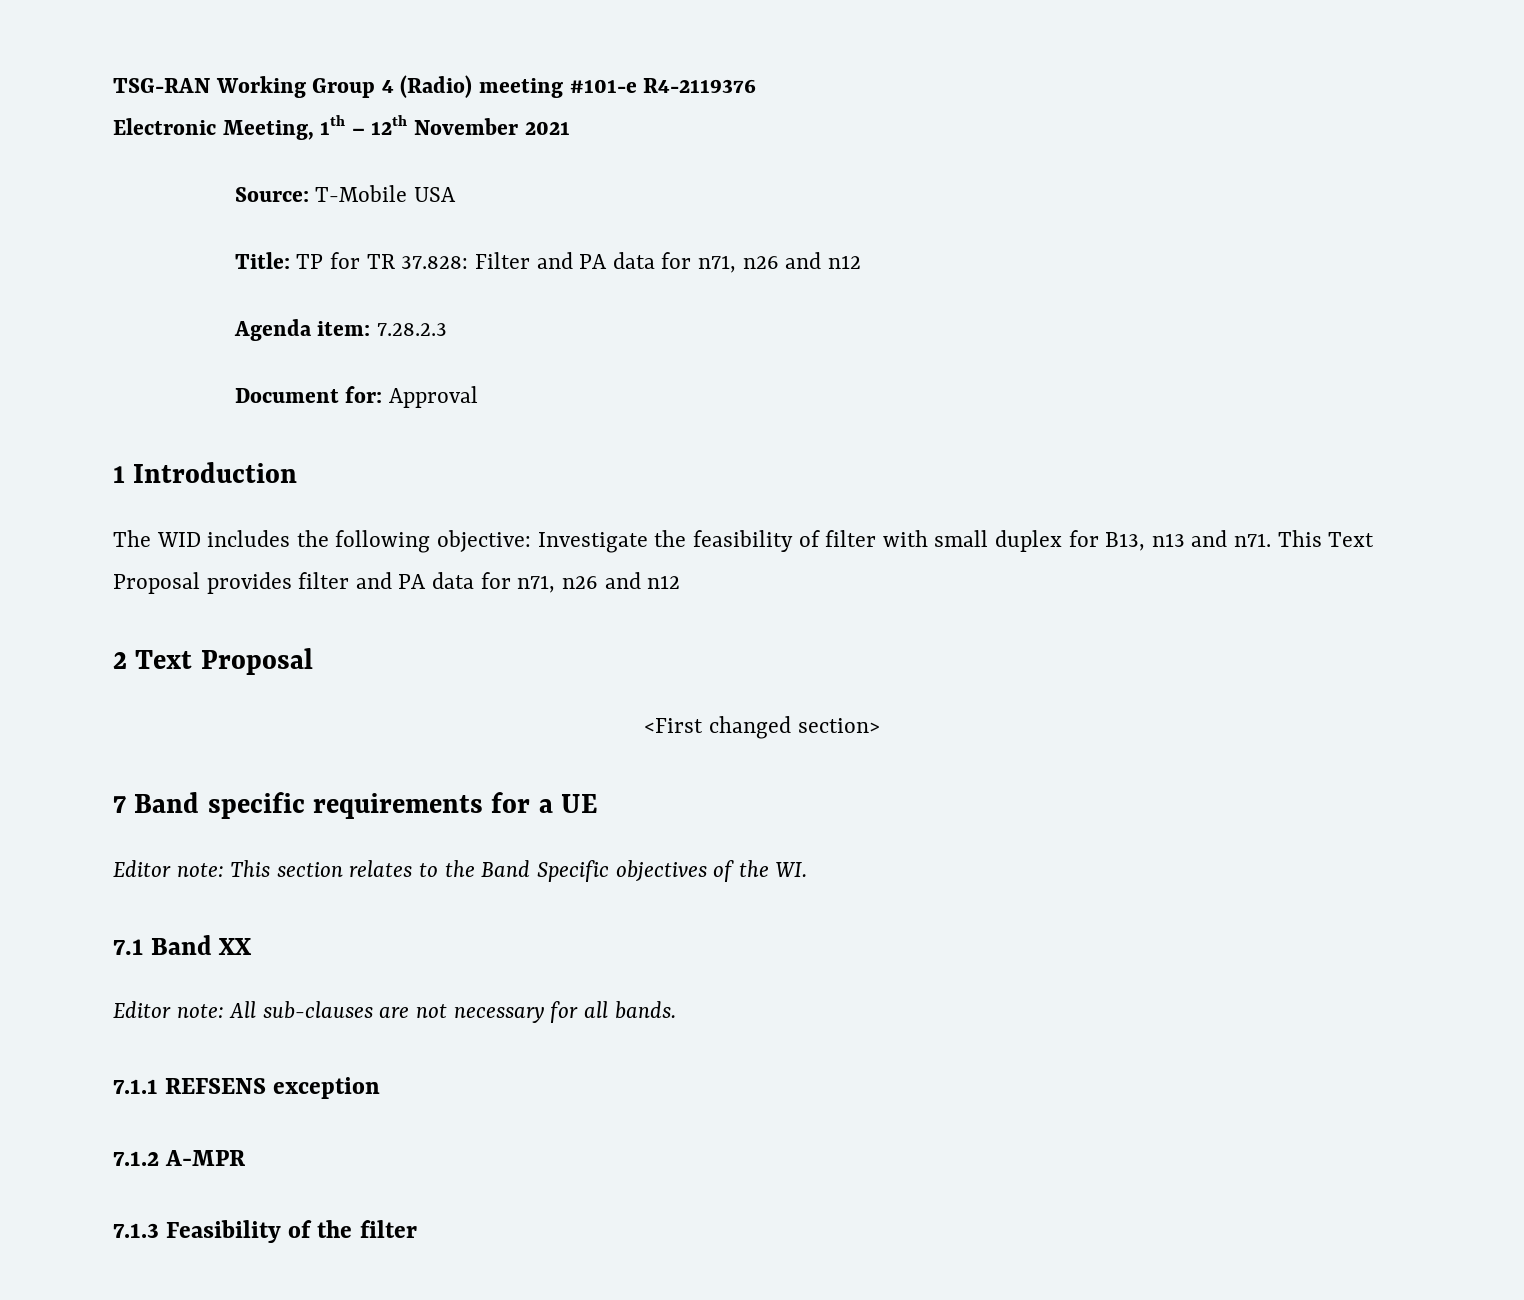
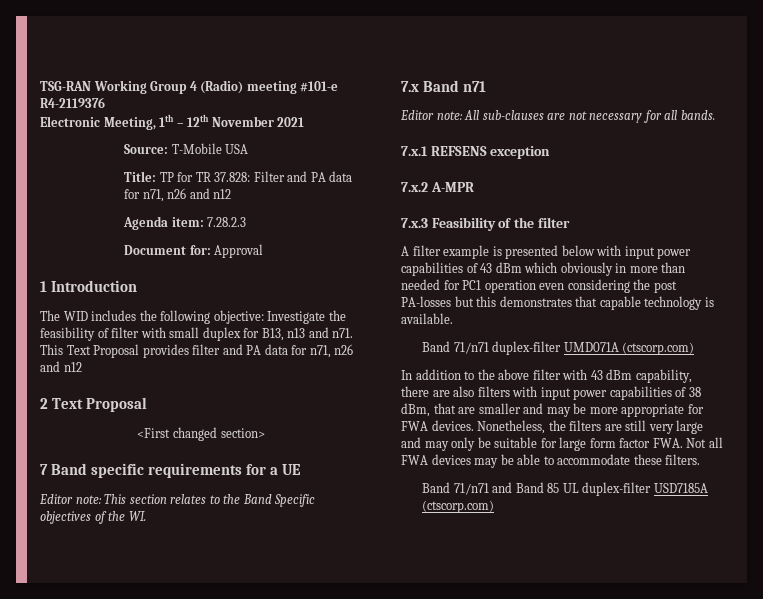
[113,935,253,955] 7.1 Band XX -> [401,80,486,92] 7.x Band n71
[113,1079,158,1094] 7.1.1 -> [401,146,428,156] 7.x.1
[113,1151,159,1166] 7.1.2 -> [401,182,428,192] 7.x.2
[113,1223,159,1238] 7.1.3 -> [401,218,428,228] 7.x.3
(417, 1229) none -> [401,245,692,259] [401,262,686,276] [401,279,677,293] [401,296,714,310] [401,313,453,324] [422,341,695,355] [401,369,692,383] [401,386,701,400] [401,403,704,417] [401,420,704,434] [401,437,723,451] [401,454,701,468] [422,482,708,496] [422,500,495,513] // A filter example is presented below with input power capabilities of 43 dBm which obviously in more than needed for PC1 operation even considering the post PA-losses but this demonstrates that capable technology is available. // Band 71/n71 duplex-filter UMD071A (ctscorp.com) // In addition to the above filter with 43 dBm capability, there are also filters with input power capabilities of 38 dBm, that are smaller and may be more appropriate for FWA devices. Nonetheless, the filters are still very large and may only be suitable for large form factor FWA. Not all FWA devices may be able to accommodate these filters. // Band 71/n71 and Band 85 UL duplex-filter USD7185A (ctscorp.com)

